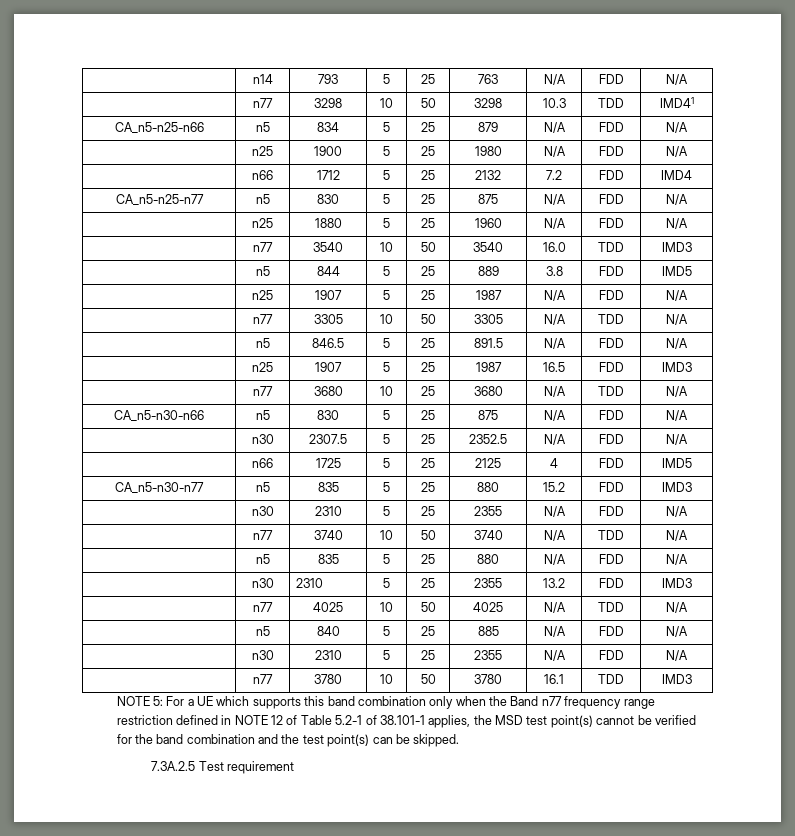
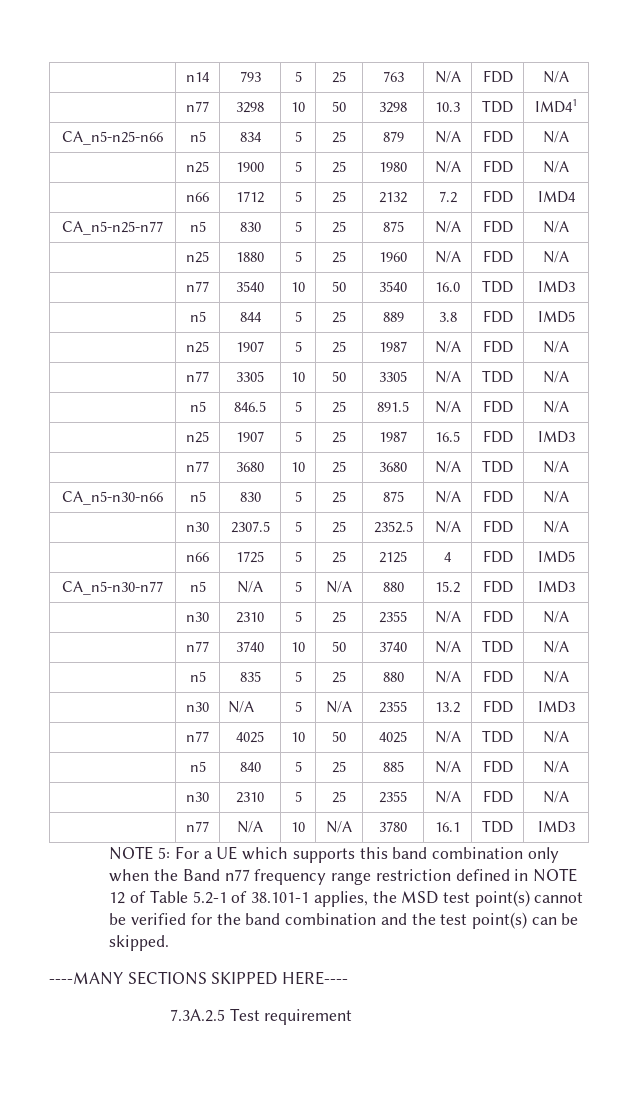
[317,482,339,492] [383,482,390,492] [421,482,435,492] 835 | 5 | 25 -> [237,581,263,593] [294,581,302,592] [326,581,352,593] N/A | 5 | N/A
[295,578,323,588] [383,578,390,588] [421,578,435,588] 2310 | 5 | 25 -> [227,701,254,713] [294,701,302,712] [326,701,352,713] N/A | 5 | N/A
[314,674,342,684] [380,674,393,684] [420,674,436,684] 3780 | 10 | 50 -> [237,821,263,833] [291,822,305,832] [326,821,352,833] N/A | 10 | N/A
(460, 740) none -> [49,971,349,985] // ----MANY SECTIONS SKIPPED HERE----

